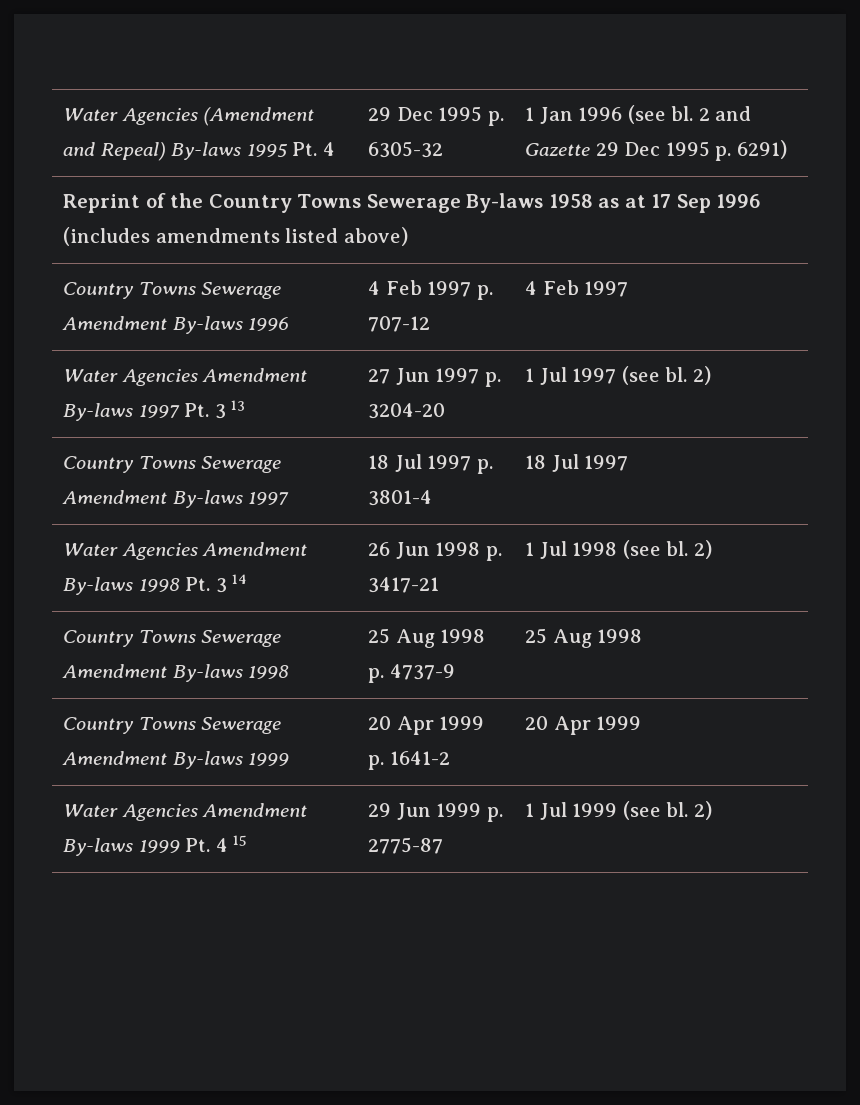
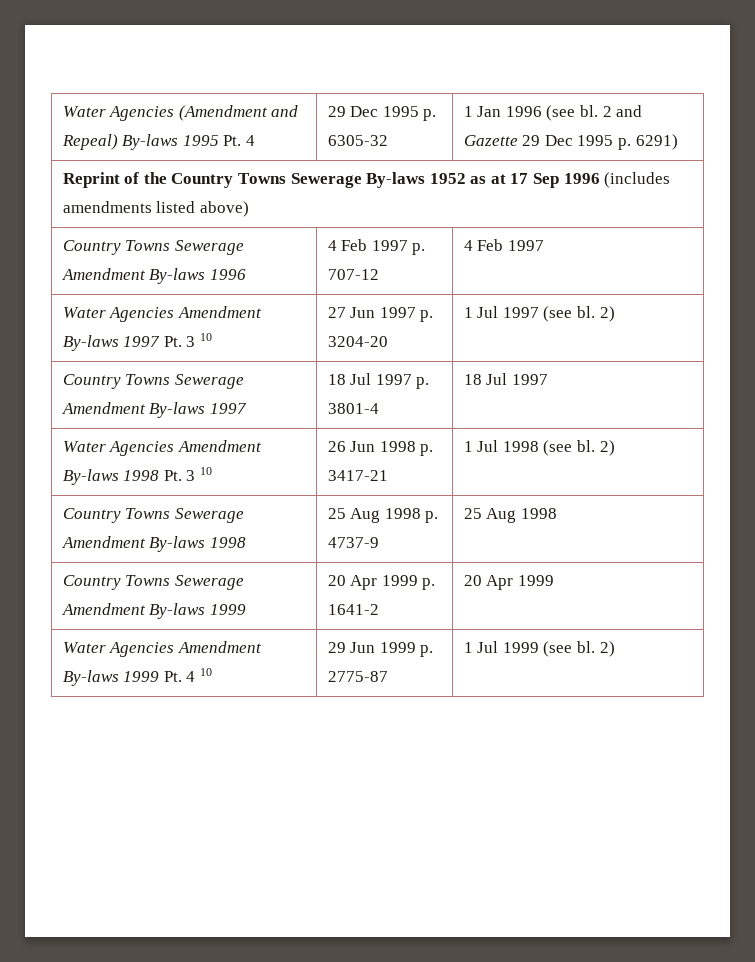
[548,194,593,208] 1958 -> [429,173,466,184] 1952
[231,400,246,411] 13 -> [199,333,212,341] 10
[232,574,248,584] 14 -> [199,467,212,475] 10
[233,835,248,846] 15 -> [199,668,212,676] 10

